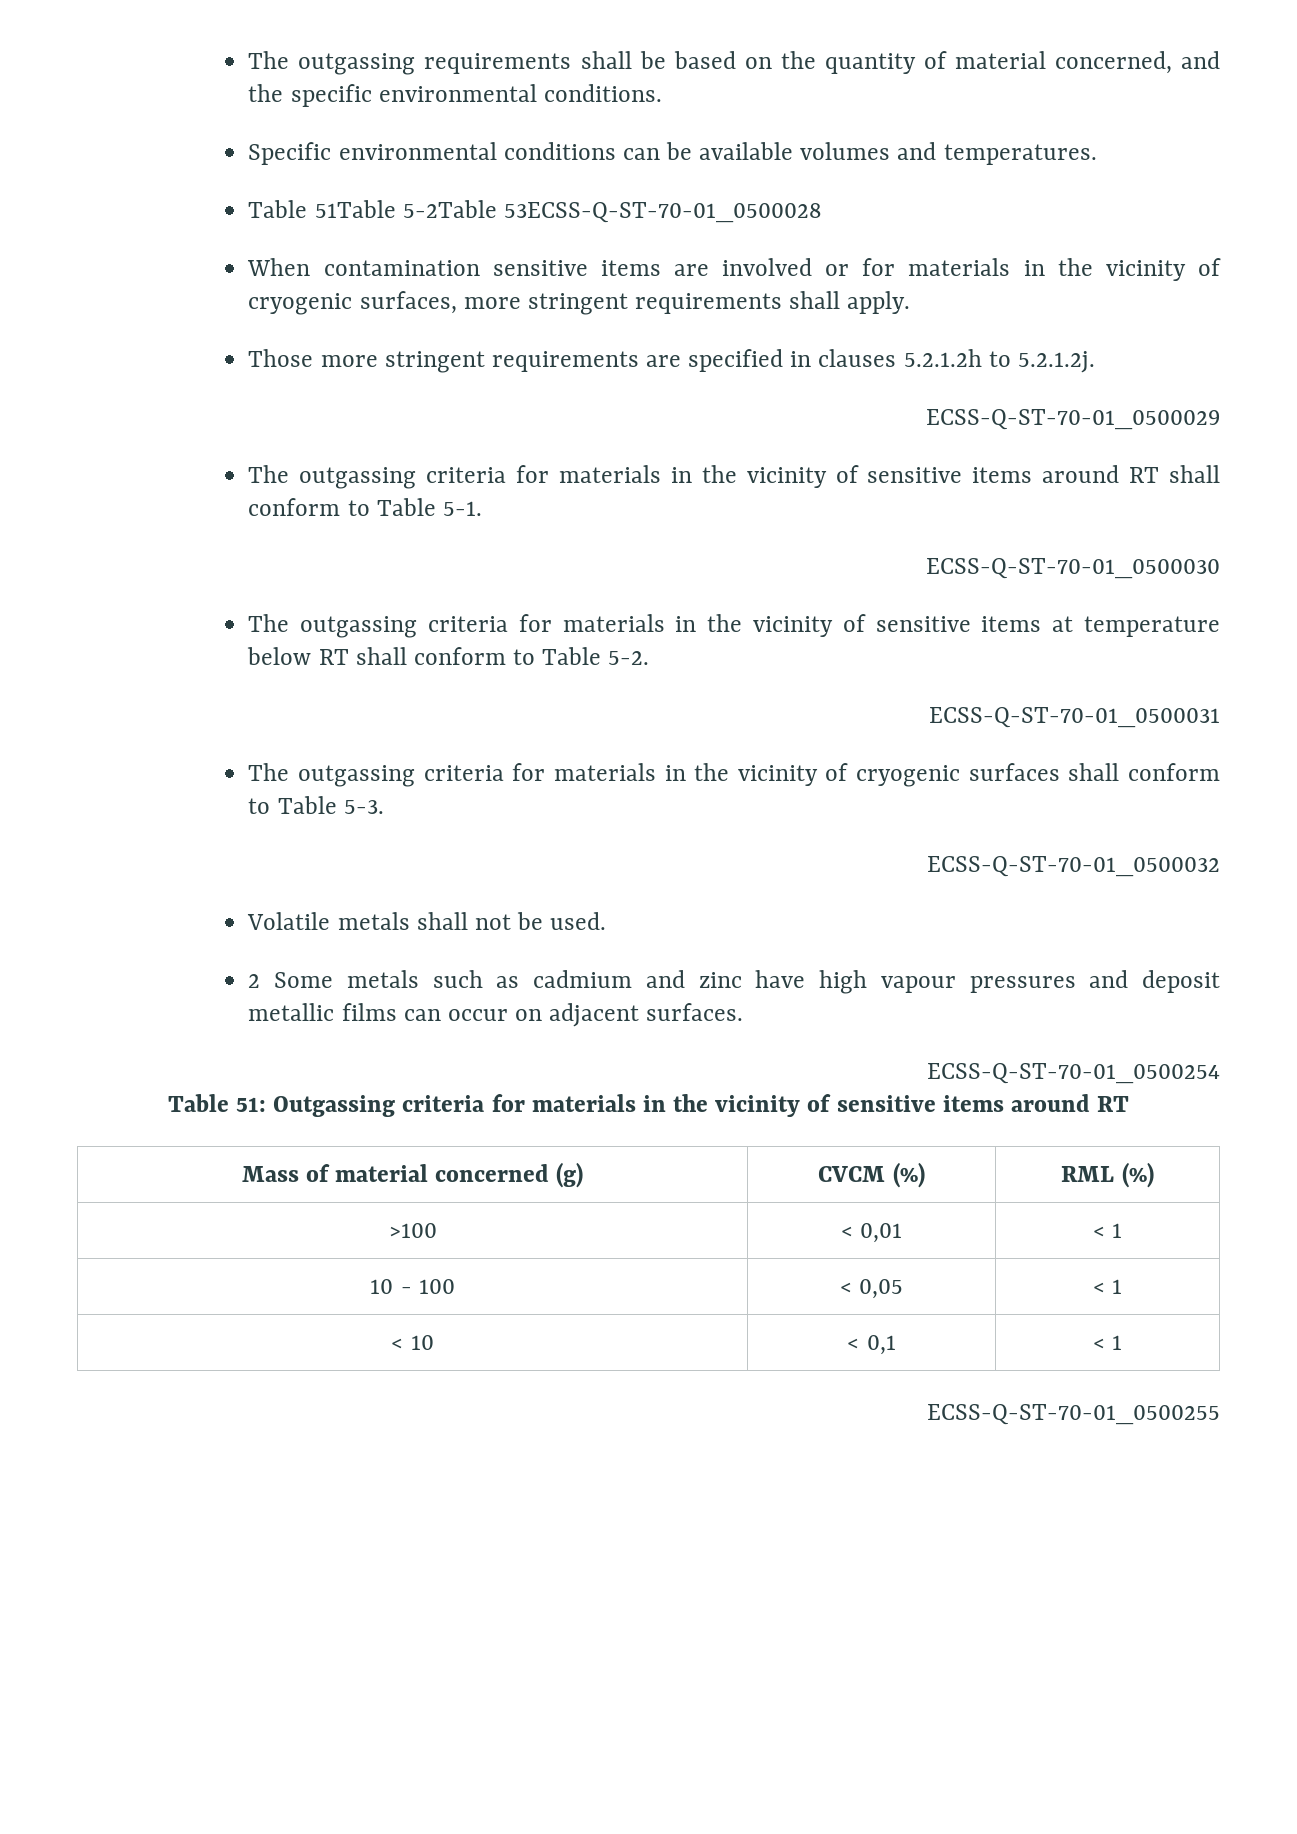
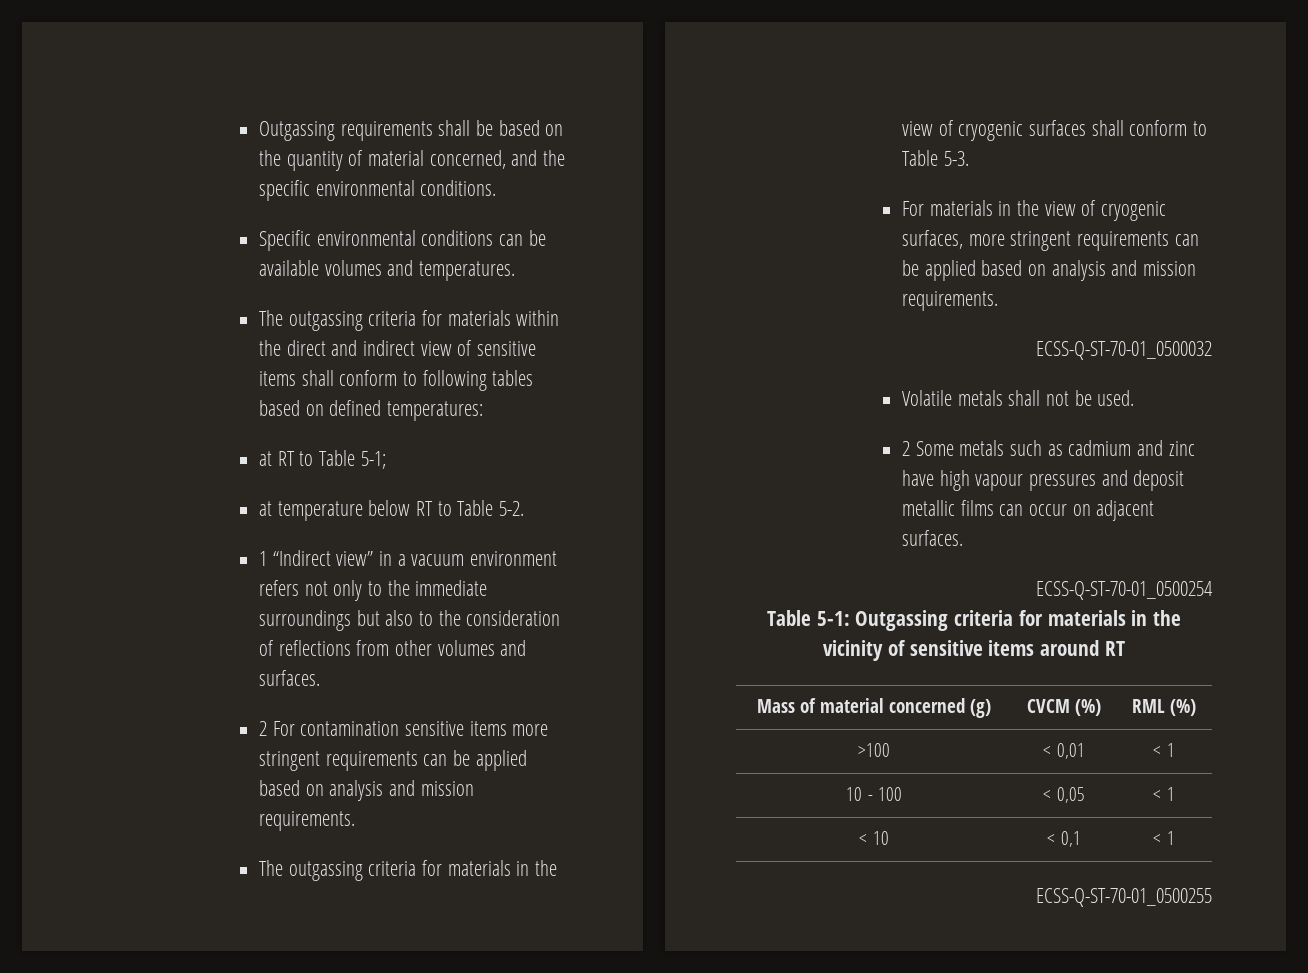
[248,51,416,75] The outgassing -> [258,121,335,141] Outgassing
[248,200,822,223] [247,258,1221,281] [248,291,911,315] [248,349,1095,373] [926,409,1220,430] [248,465,1220,489] [248,498,482,516] [926,558,1220,579] [248,614,1221,638] [247,647,650,665] [929,707,1220,728] [248,763,818,787] Table 51Table 5-2Table 53ECSS-Q-ST-70-01_0500028 // When contamination sensitive items are involved or for materials in the vicinity of cryogenic surfaces, more stringent requirements shall apply. // Those more stringent requirements are specified in clauses 5.2.1.2h to 5.2.1.2j. // ECSS-Q-ST-70-01_0500029 // The outgassing criteria for materials in the vicinity of sensitive items around RT shall conform to Table 5-1. // ECSS-Q-ST-70-01_0500030 // The outgassing criteria for materials in the vicinity of sensitive items at temperature below RT shall conform to Table 5-2. // ECSS-Q-ST-70-01_0500031 // The outgassing criteria for materials in the vicinity -> [258,310,560,331] [258,340,536,356] [258,370,534,391] [258,400,483,421] [258,450,386,469] [258,500,524,521] [258,550,557,566] [258,580,488,601] [258,610,561,631] [258,640,527,656] [258,670,320,686] [258,721,549,736] [258,750,527,771] [258,780,474,801] [258,811,355,831] [258,860,557,881] [901,121,933,136] The outgassing criteria for materials within the direct and indirect view of sensitive items shall conform to following tables based on defined temperatures: // at RT to Table 5-1; // at temperature below RT to Table 5-2. // 1 “Indirect view” in a vacuum environment refers not only to the immediate surroundings but also to the consideration of reflections from other volumes and surfaces. // 2 For contamination sensitive items more stringent requirements can be applied based on analysis and mission requirements. // The outgassing criteria for materials in the view
(384, 807) none -> [901,200,1166,221] [901,230,1199,251] [901,260,1196,281] [901,291,998,311] // For materials in the view of cryogenic surfaces, more stringent requirements can be applied based on analysis and mission requirements.
[236,1097,267,1112] 51: -> [816,611,850,626] 5-1:

